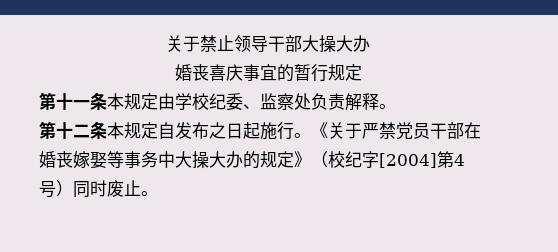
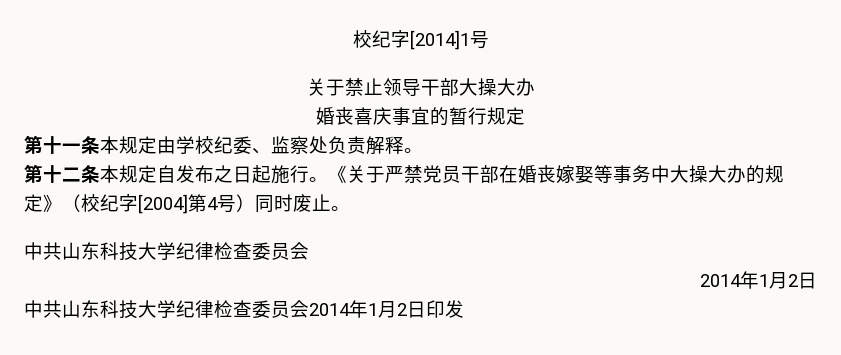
(166, 43) none -> [352,30,489,50] 校纪字[2014]1号 //
(158, 193) none -> [24,242,309,261] [700,271,817,289] [24,300,464,319] // 中共山东科技大学纪律检查委员会 // 2014年1月2日 // 中共山东科技大学纪律检查委员会2014年1月2日印发

